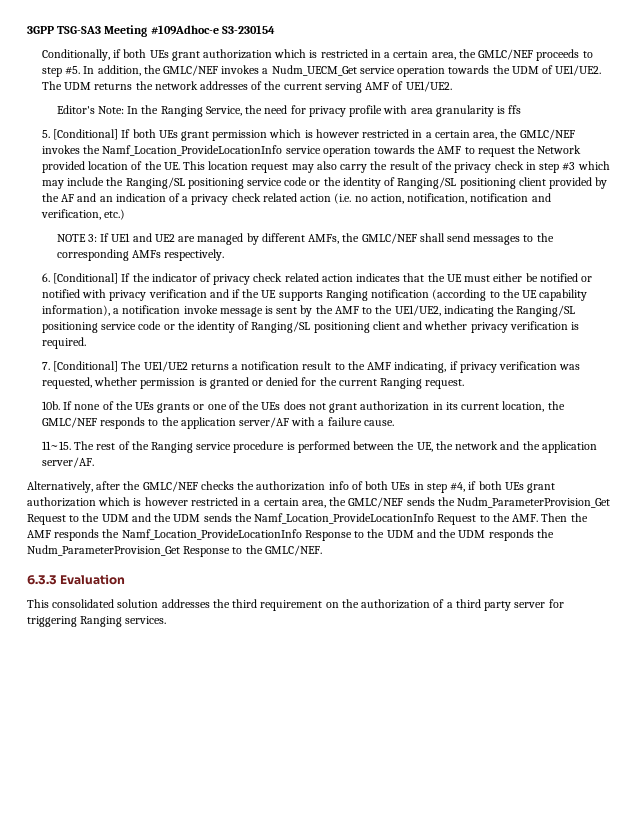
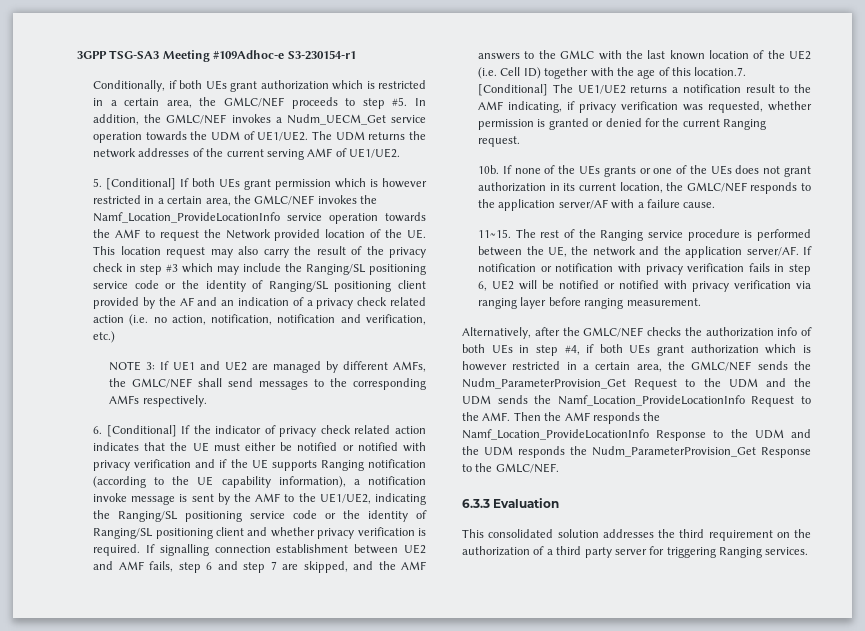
[221,25,275,34] S3-230154 -> [287,50,356,60] S3-230154-r1
[56,105,522,117] // Editor's Note: In the Ranging Service, the need for privacy profile with area granularity is ffs -> (401, 153) none
[41,362,50,370] // 7. -> [145,544,427,556] [93,561,426,573] [478,50,811,60] [478,67,747,79] If signalling connection establishment between UE2 and AMF fails, step 6 and step 7 are skipped, and the AMF answers to the GMLC with the last known location of the UE2 (i.e. Cell ID) together with the age of this location.7.
(94, 462) none -> [803,246,812,255] [478,263,811,275] [478,280,811,292] [478,297,701,309] If notification or notification with privacy verification fails in step 6, UE2 will be notified or notified with privacy verification via ranging layer before ranging measurement.

